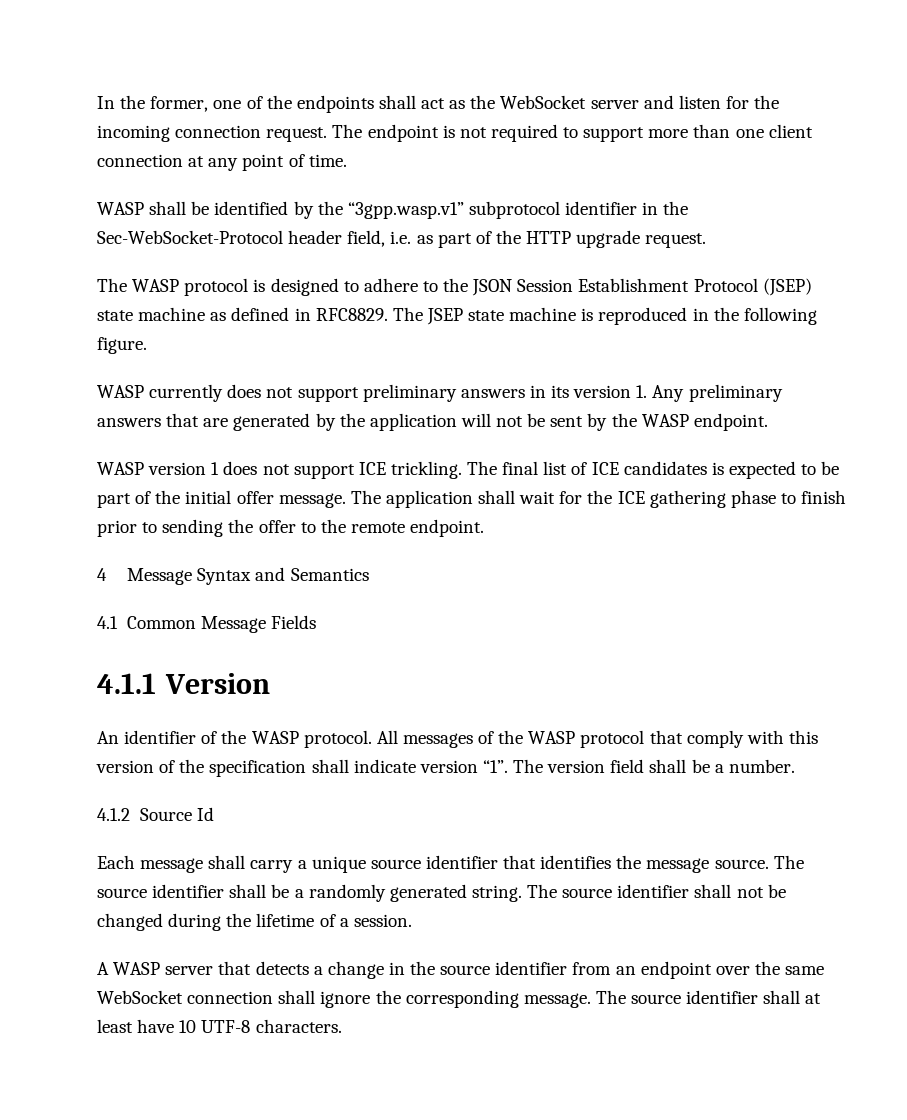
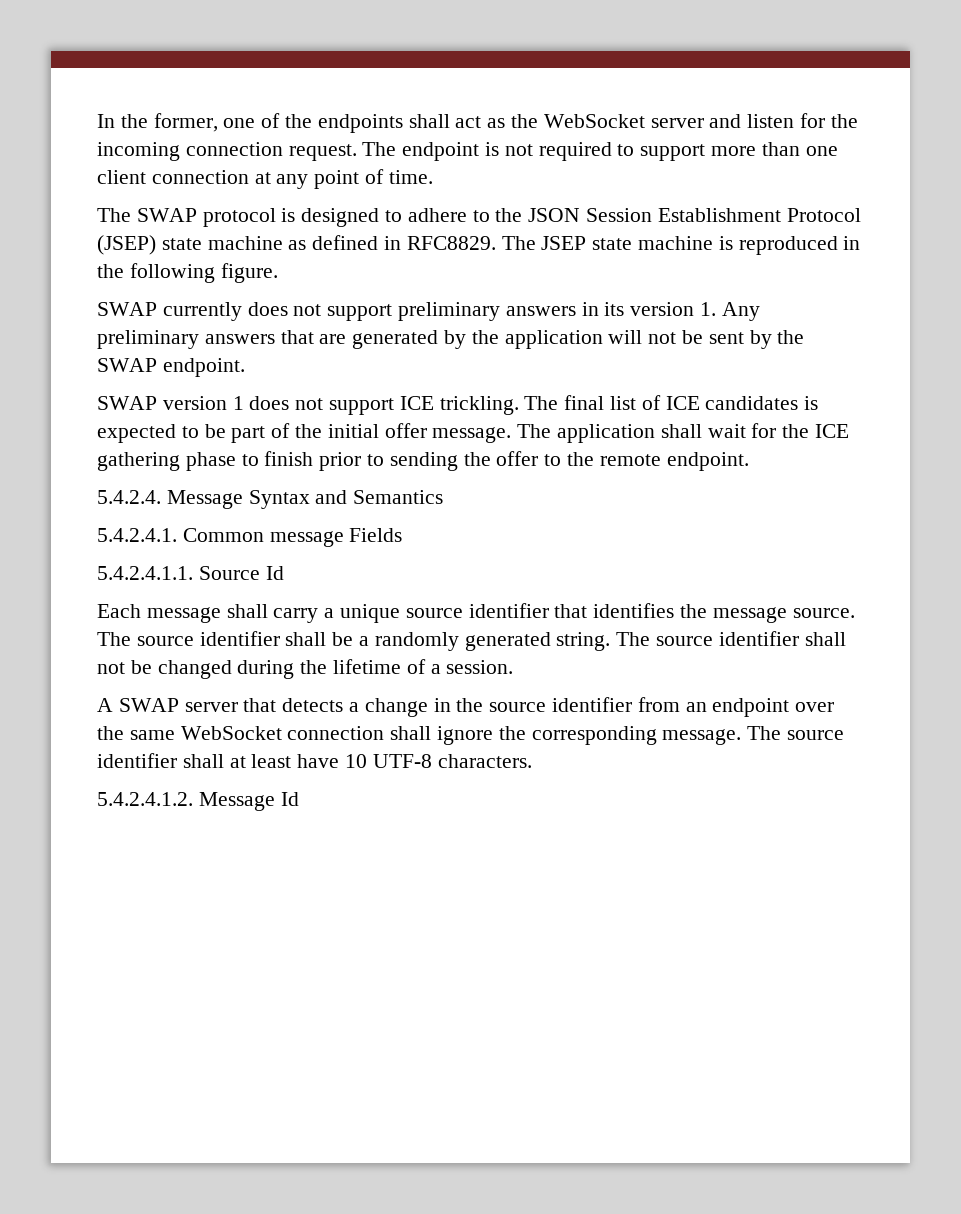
[97,201,689,219] [97,230,707,248] [97,278,180,292] // WASP shall be identified by the “3gpp.wasp.v1” subprotocol identifier in the Sec-WebSocket-Protocol header field, i.e. as part of the HTTP upgrade request. // The WASP -> [97,208,197,222] // The SWAP
[97,385,144,398] WASP -> [97,302,157,316] SWAP
[641,413,768,431] [97,462,144,475] WASP endpoint. // WASP -> [97,358,245,377] [97,396,157,410] SWAP endpoint. // SWAP
[97,568,107,581] 4 -> [97,490,161,504] 5.4.2.4.
[97,615,317,633] [97,673,270,694] [97,730,818,748] [96,759,795,777] [97,808,130,821] 4.1 Common Message Fields // 4.1.1 Version // An identifier of the WASP protocol. All messages of the WASP protocol that comply with this version of the specification shall indicate version “1”. The version field shall be a number. // 4.1.2 -> [97,528,403,547] [97,566,193,580] 5.4.2.4.1. Common message Fields // 5.4.2.4.1.1.
[113,962,161,975] WASP -> [118,698,179,712] SWAP
(342, 1026) none -> [97,792,299,811] // 5.4.2.4.1.2. Message Id

